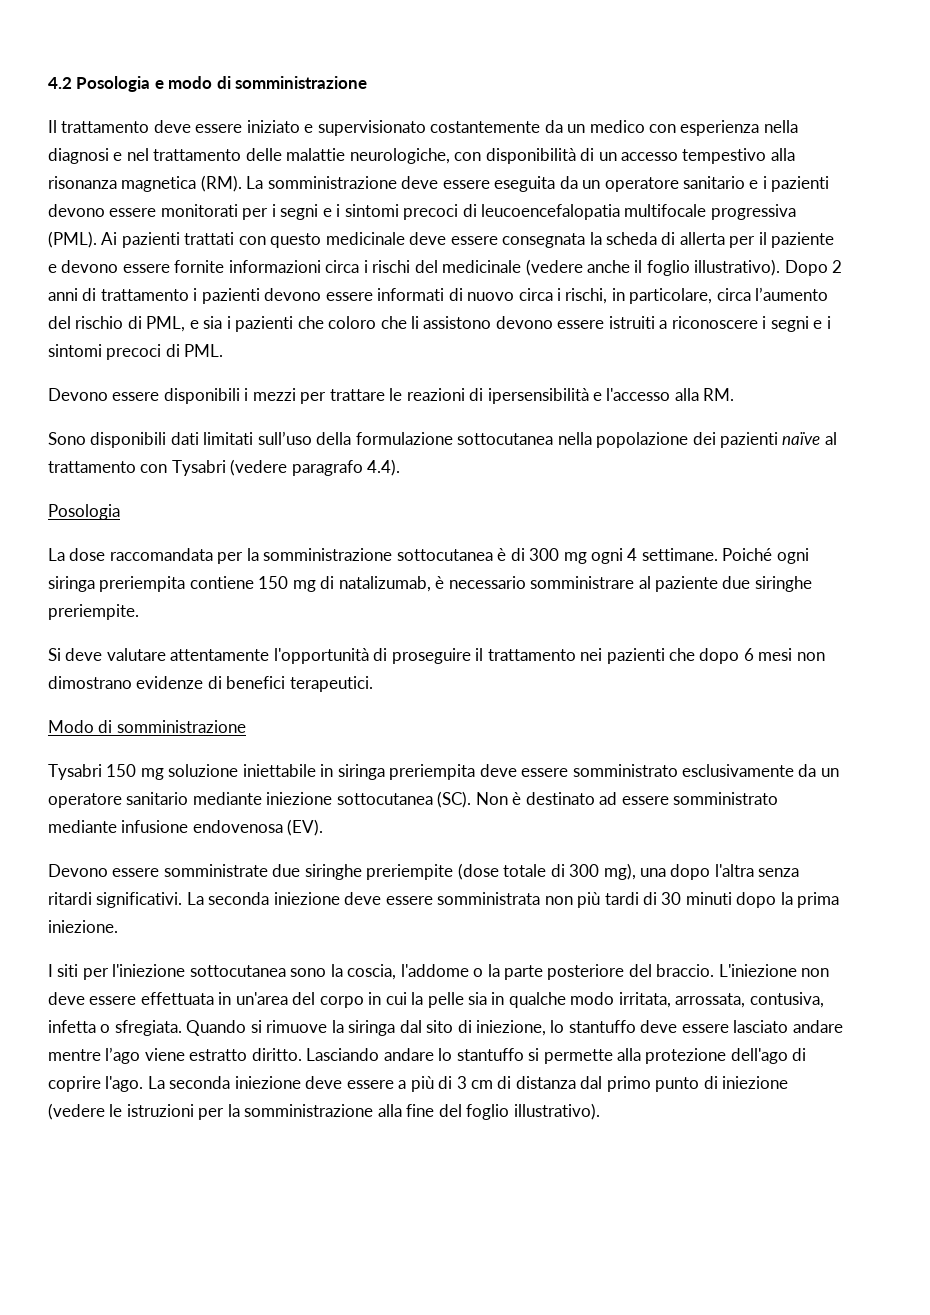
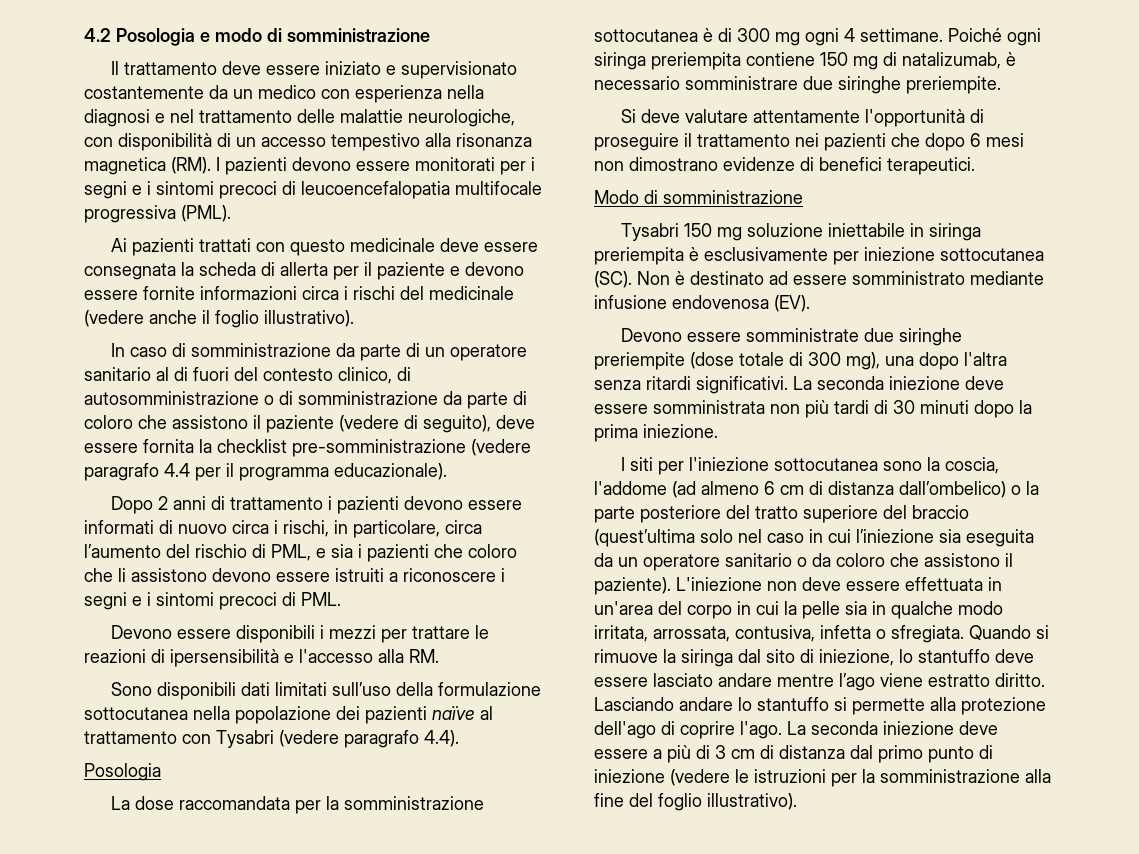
[246,176,767,192] La somministrazione deve essere eseguita da un operatore sanitario e i -> [216,157,220,171] I
(97, 239) none -> (231, 213) //
(781, 267) none -> [110,343,527,361] [84,367,411,384] [84,391,527,409] [84,415,535,433] [84,439,531,457] [84,463,447,481] // In caso di somministrazione da parte di un operatore sanitario al di fuori del contesto clinico, di autosomministrazione o di somministrazione da parte di coloro che assistono il paziente (vedere di seguito), deve essere fornita la checklist pre-somministrazione (vedere paragrafo 4.4 per il programma educazionale). //
[638,576,719,592] al paziente -> (798, 83) none
[479,764,839,777] [48,792,262,808] deve essere somministrato esclusivamente da un operatore sanitario mediante -> [689,247,859,265] è esclusivamente per
(469, 970) none -> [672,481,1006,498] (ad almeno 6 cm di distanza dall’ombelico)
[656,964,715,977] braccio. -> [755,505,969,523] [594,529,1034,547] [594,553,1013,571] [594,577,671,595] tratto superiore del braccio (quest’ultima solo nel caso in cui l’iniezione sia eseguita da un operatore sanitario o da coloro che assistono il paziente).

